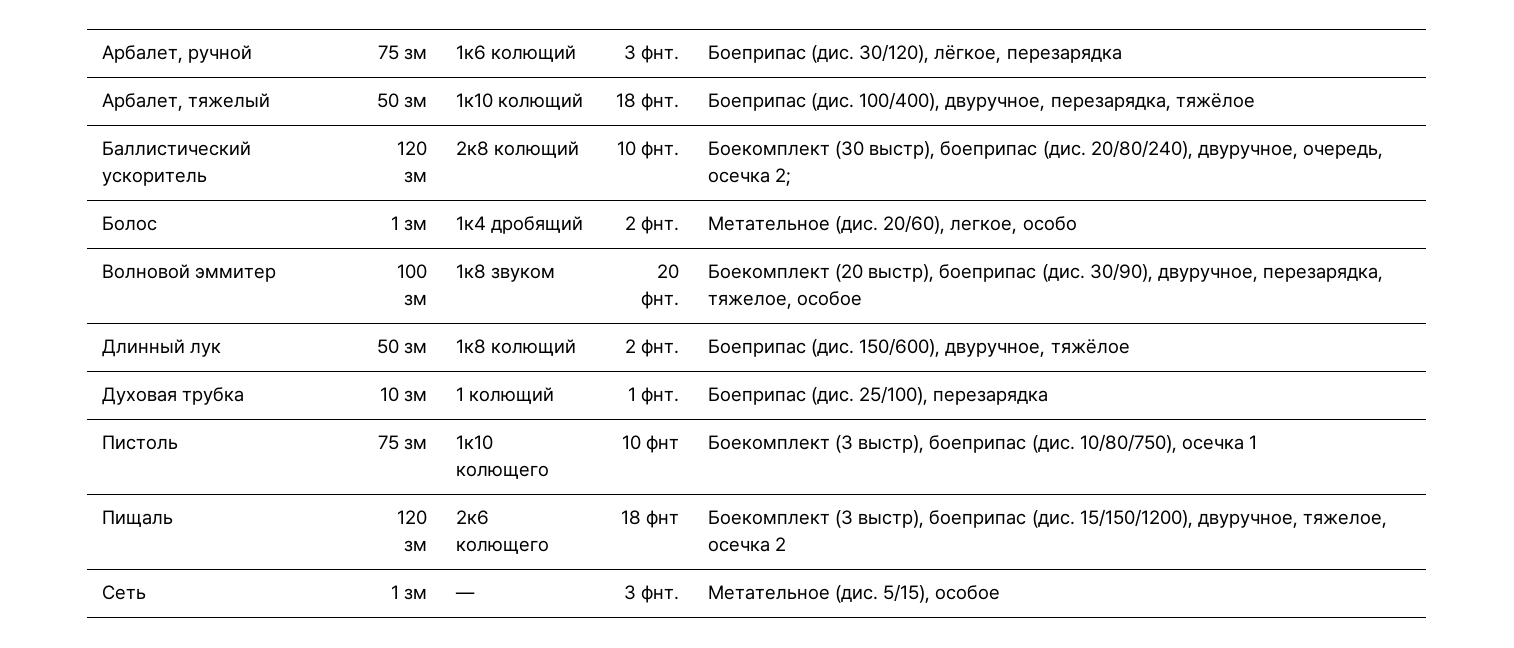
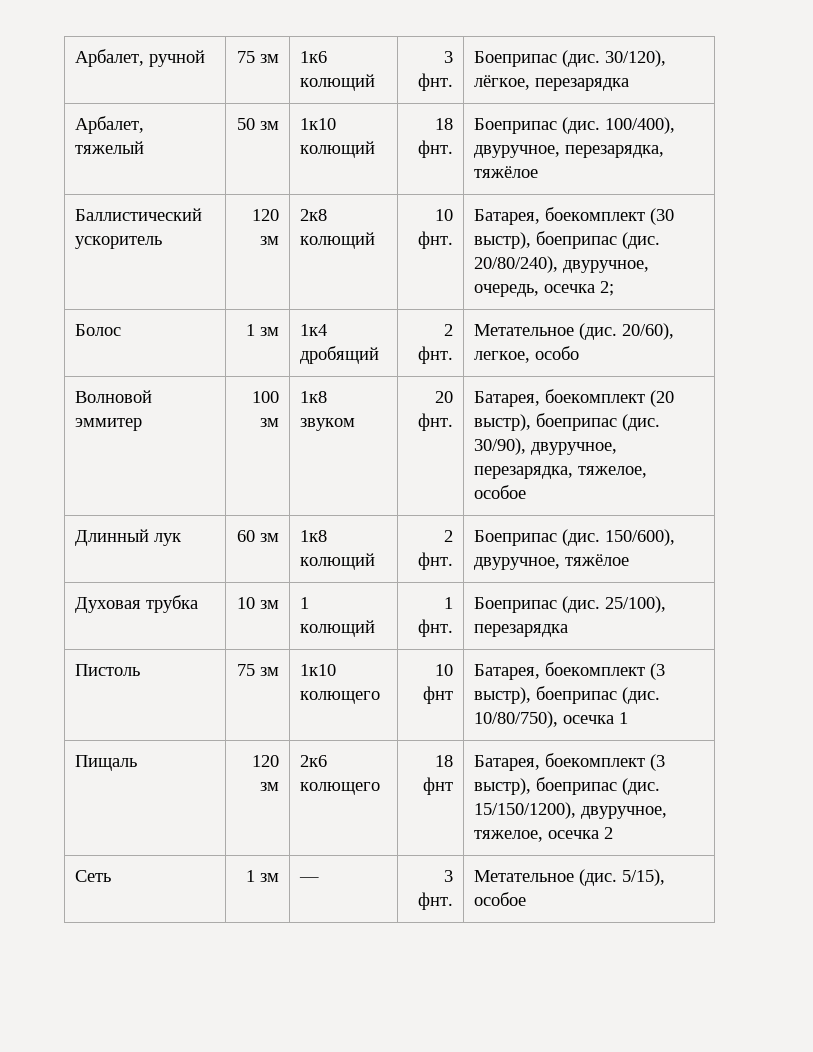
[708,141,831,156] Боекомплект -> [474,207,646,225] Батарея, боекомплект
[708,264,831,279] Боекомплект -> [474,389,646,407] Батарея, боекомплект
[376,339,399,354] 50 -> [236,530,255,542] 60
[708,435,831,450] Боекомплект -> [474,662,646,680] Батарея, боекомплект
[708,510,831,525] Боекомплект -> [474,753,646,771] Батарея, боекомплект

